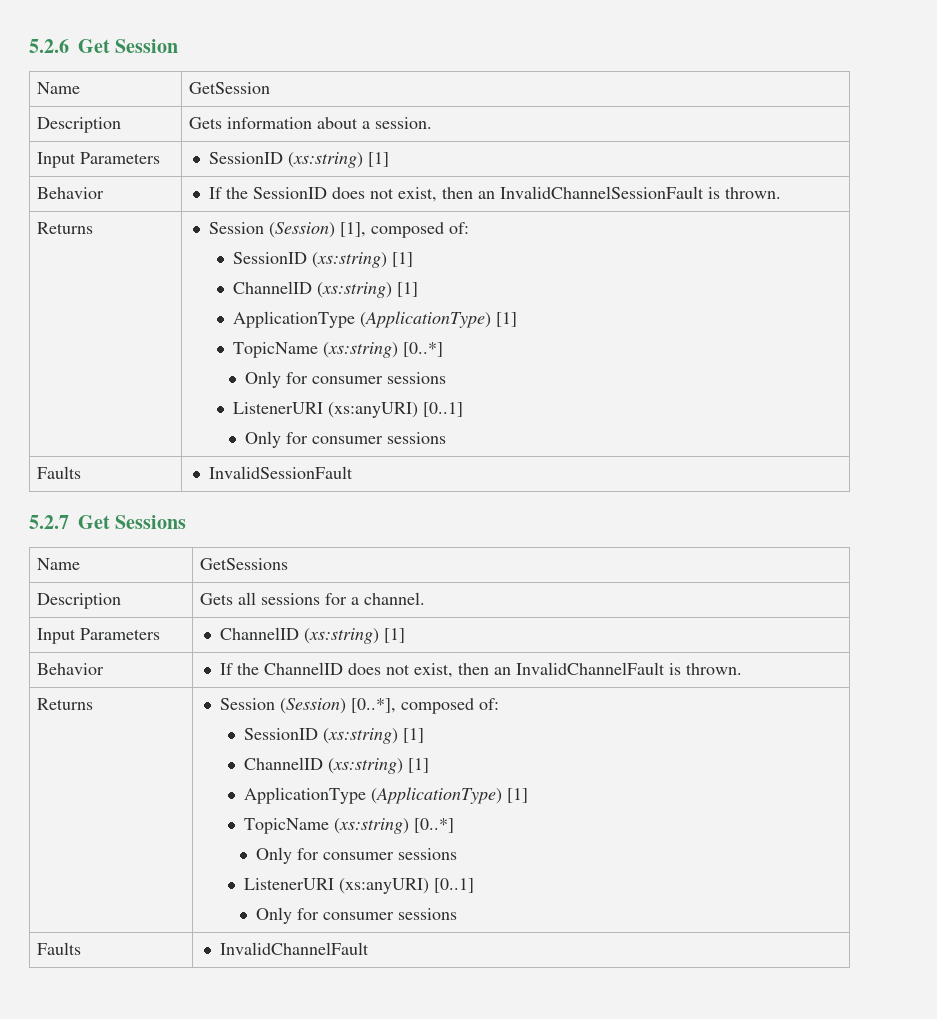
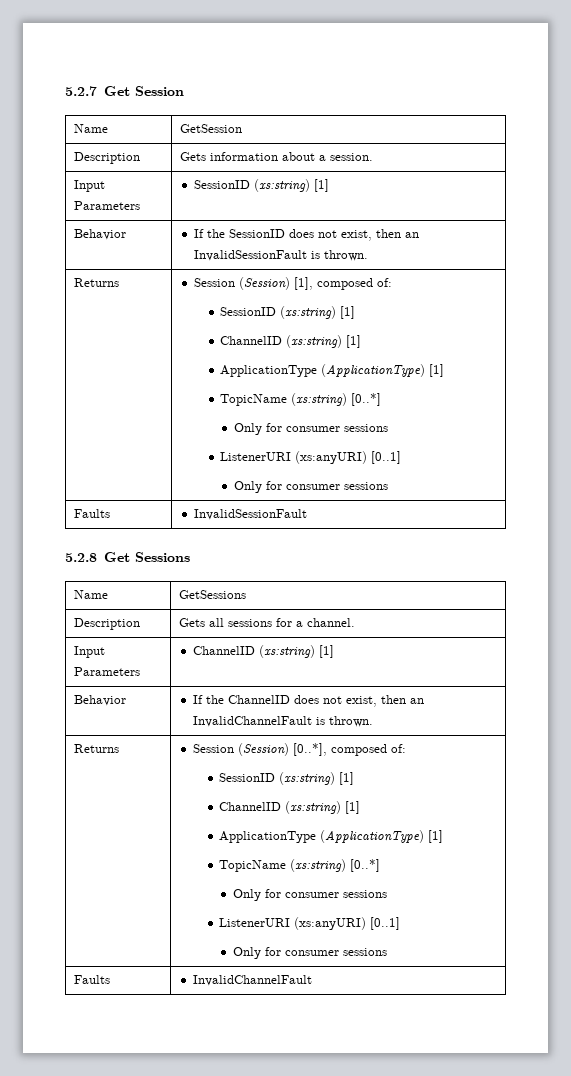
[29,39,69,53] 5.2.6 -> [65,86,97,96] 5.2.7
[500,186,705,199] InvalidChannelSessionFault -> [193,250,307,261] InvalidSessionFault
[29,515,69,529] 5.2.7 -> [65,553,97,562] 5.2.8

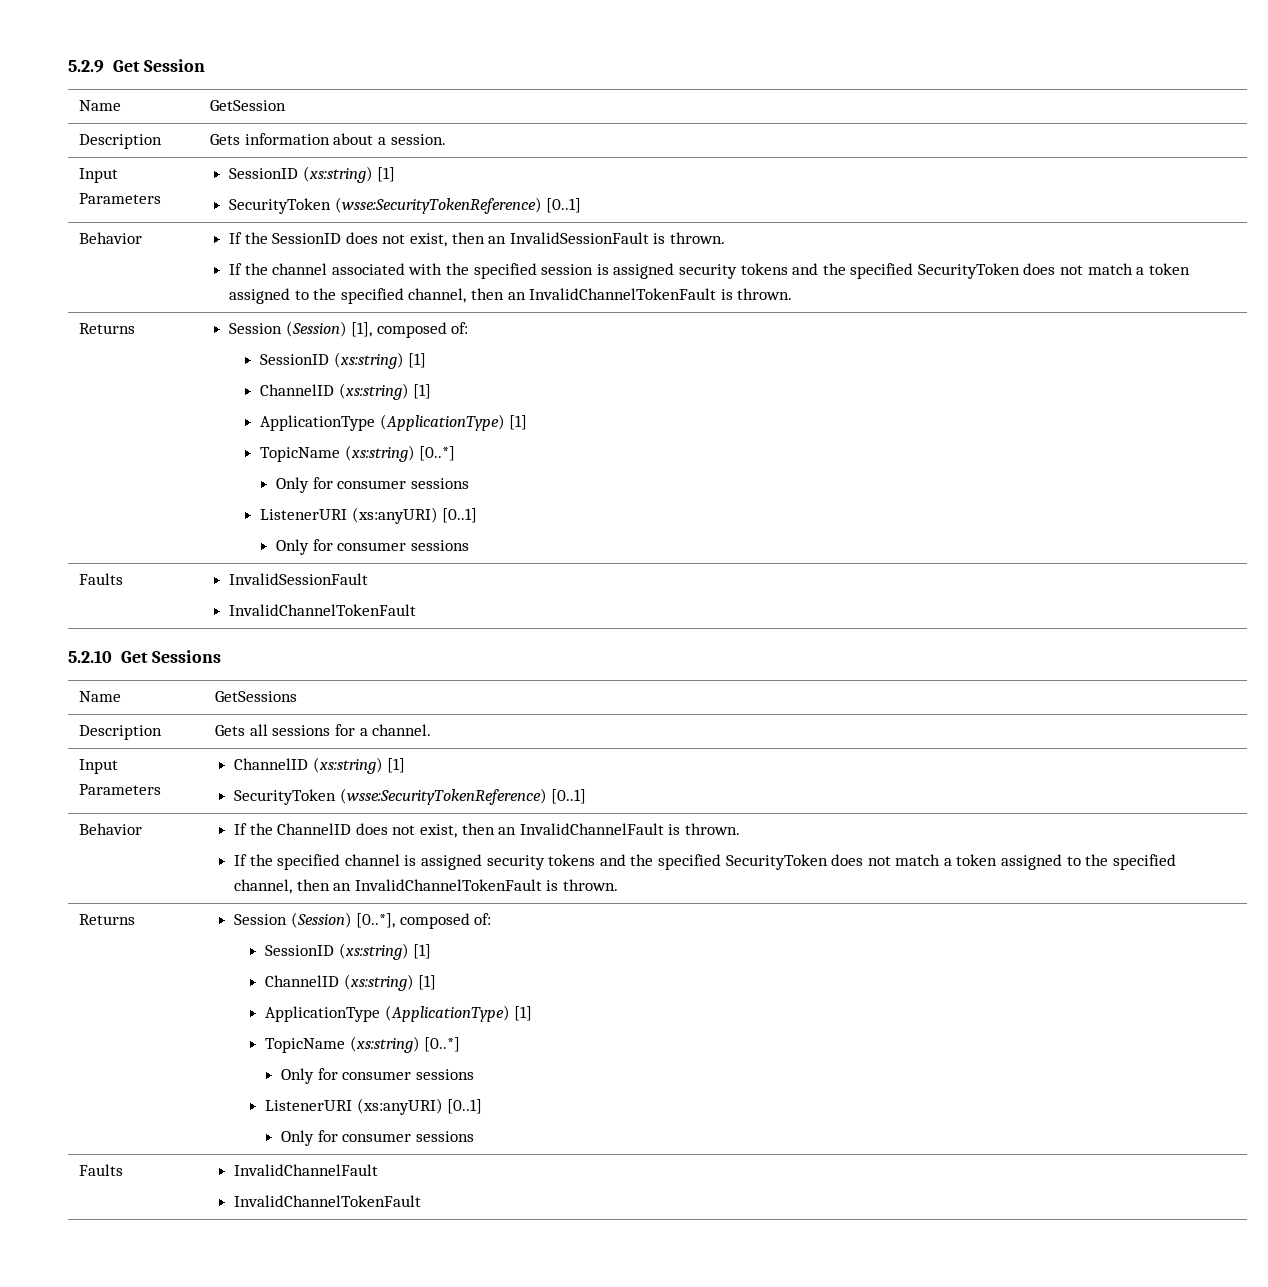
[65,86,97,96] 5.2.7 -> [68,60,104,73] 5.2.9
(329, 185) none -> [229,197,582,214] // SecurityToken (wsse:SecurityTokenReference) [0..1]
(368, 255) none -> [229,263,1190,279] [229,288,793,304] // If the channel associated with the specified session is assigned security tokens and the specified SecurityToken does not match a token assigned to the specified channel, then an InvalidChannelTokenFault is thrown.
[65,553,97,562] // 5.2.8 -> [229,604,417,616] [68,650,112,663] // InvalidChannelTokenFault // 5.2.10
(334, 651) none -> [234,788,587,805] // SecurityToken (wsse:SecurityTokenReference) [0..1]
(373, 721) none -> [234,854,1176,870] [234,879,618,894] // If the specified channel is assigned security tokens and the specified SecurityToken does not match a token assigned to the specified channel, then an InvalidChannelTokenFault is thrown.
(312, 980) none -> [234,1195,422,1207] // InvalidChannelTokenFault

